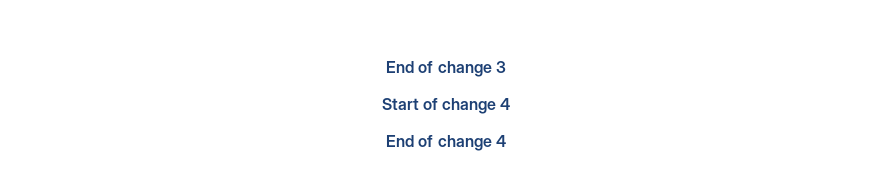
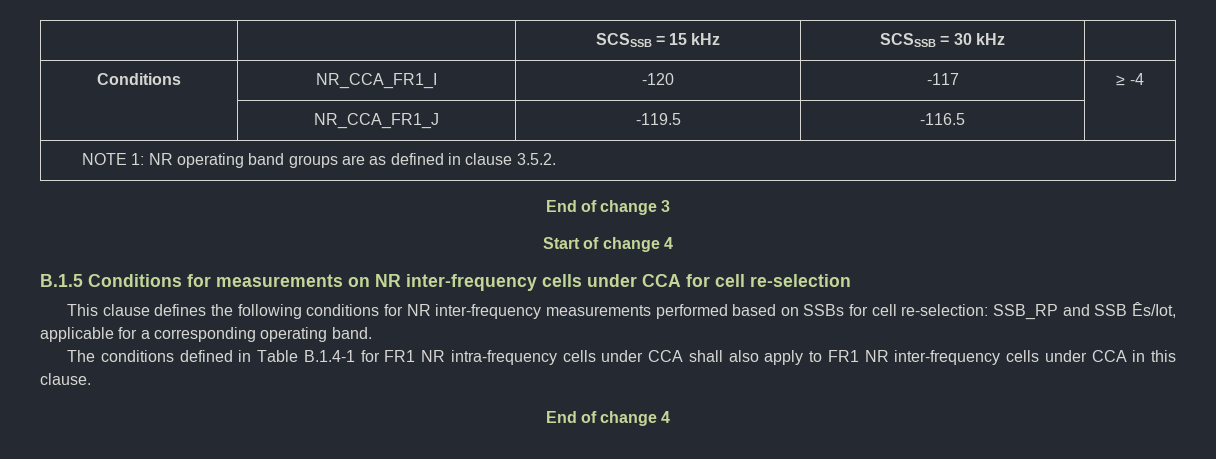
(386, 67) none -> [595,33,721,47] [880,33,1005,47] [97,73,181,85] [316,73,437,89] [642,73,674,85] [926,73,959,85] [1116,73,1144,86] [314,113,439,129] [635,113,681,125] [920,113,965,125] [81,153,556,168] | | SCSSSB = 15 kHz | SCSSSB = 30 kHz | // Conditions | NR_CCA_FR1_I | -120 | -117 | ≥ -4 // | NR_CCA_FR1_J | -119.5 | -116.5 | // NOTE 1: NR operating band groups are as defined in clause 3.5.2. //
(511, 104) none -> [40,274,851,291] [67,302,1177,320] [40,327,372,342] [67,350,1177,365] [40,373,91,385] // B.1.5 Conditions for measurements on NR inter-frequency cells under CCA for cell re-selection // This clause defines the following conditions for NR inter-frequency measurements performed based on SSBs for cell re-selection: SSB_RP and SSB Ês/Iot, applicable for a corresponding operating band. // The conditions defined in Table B.1.4-1 for FR1 NR intra-frequency cells under CCA shall also apply to FR1 NR inter-frequency cells under CCA in this clause.

